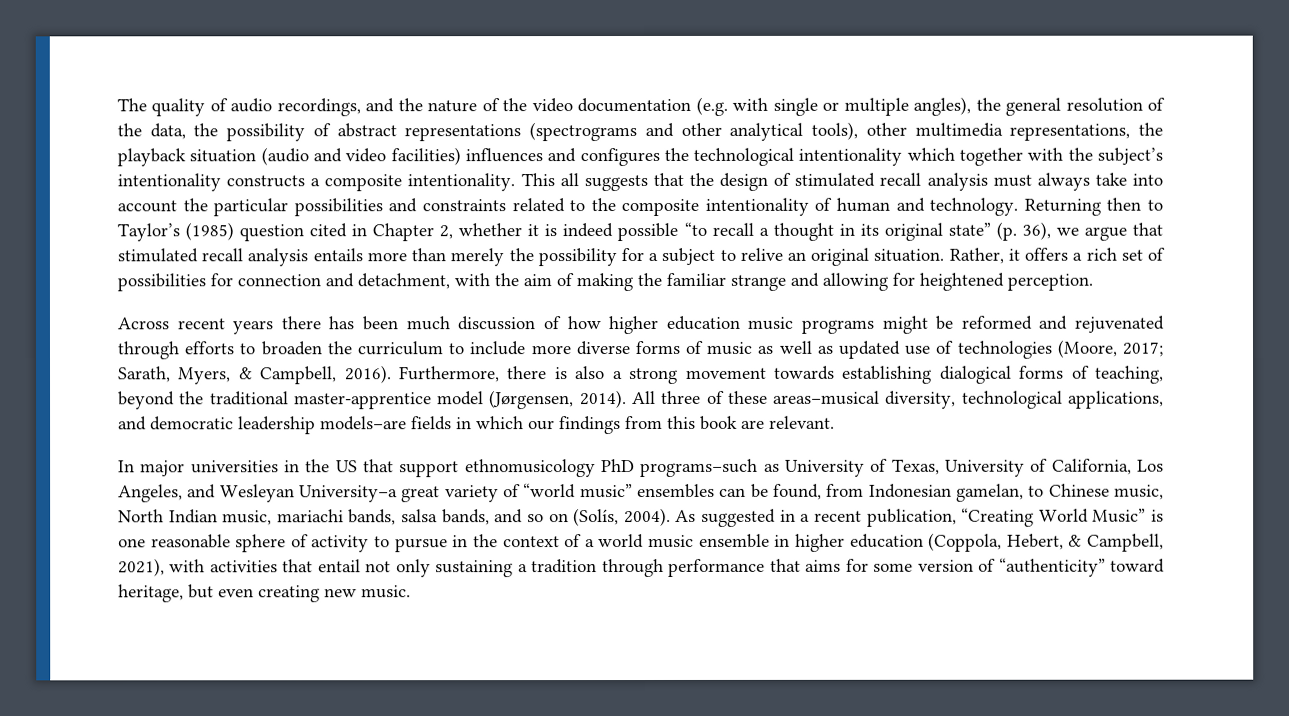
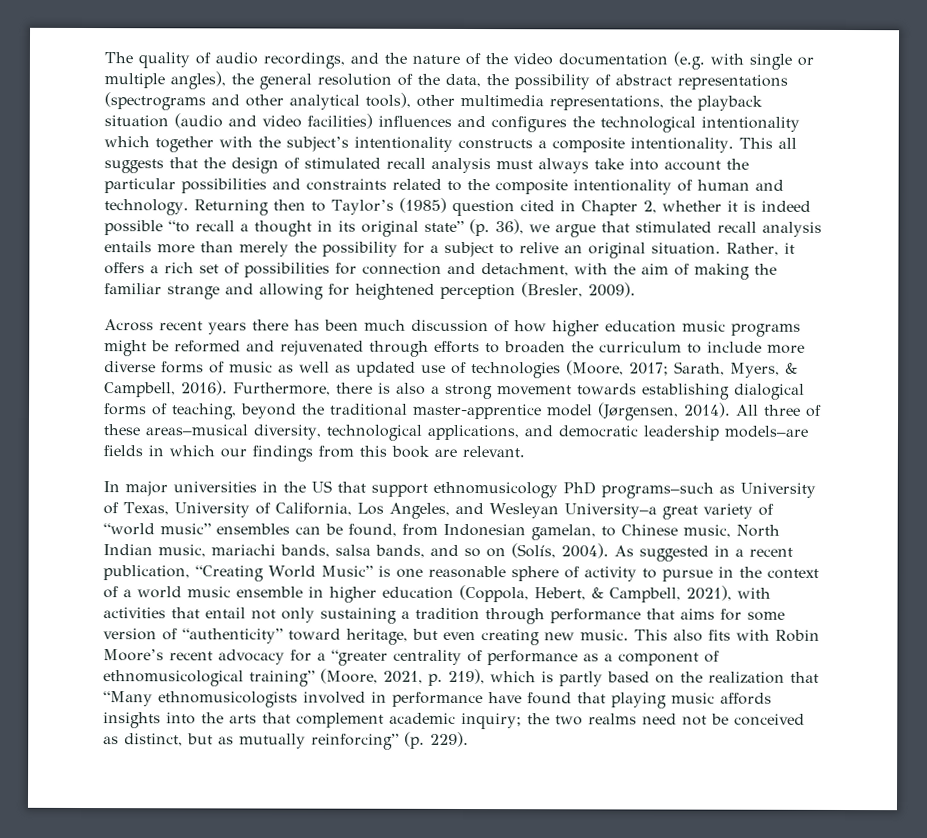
[1007,273,1093,291] perception. -> [440,282,636,300] perception (Bresler, 2009).
(411, 592) none -> [634,629,820,642] [103,649,720,666] [103,668,819,687] [103,691,772,709] [103,712,805,730] [103,731,469,750] This also fits with Robin Moore’s recent advocacy for a “greater centrality of performance as a component of ethnomusicological training” (Moore, 2021, p. 219), which is partly based on the realization that “Many ethnomusicologists involved in performance have found that playing music affords insights into the arts that complement academic inquiry; the two realms need not be conceived as distinct, but as mutually reinforcing” (p. 229).

